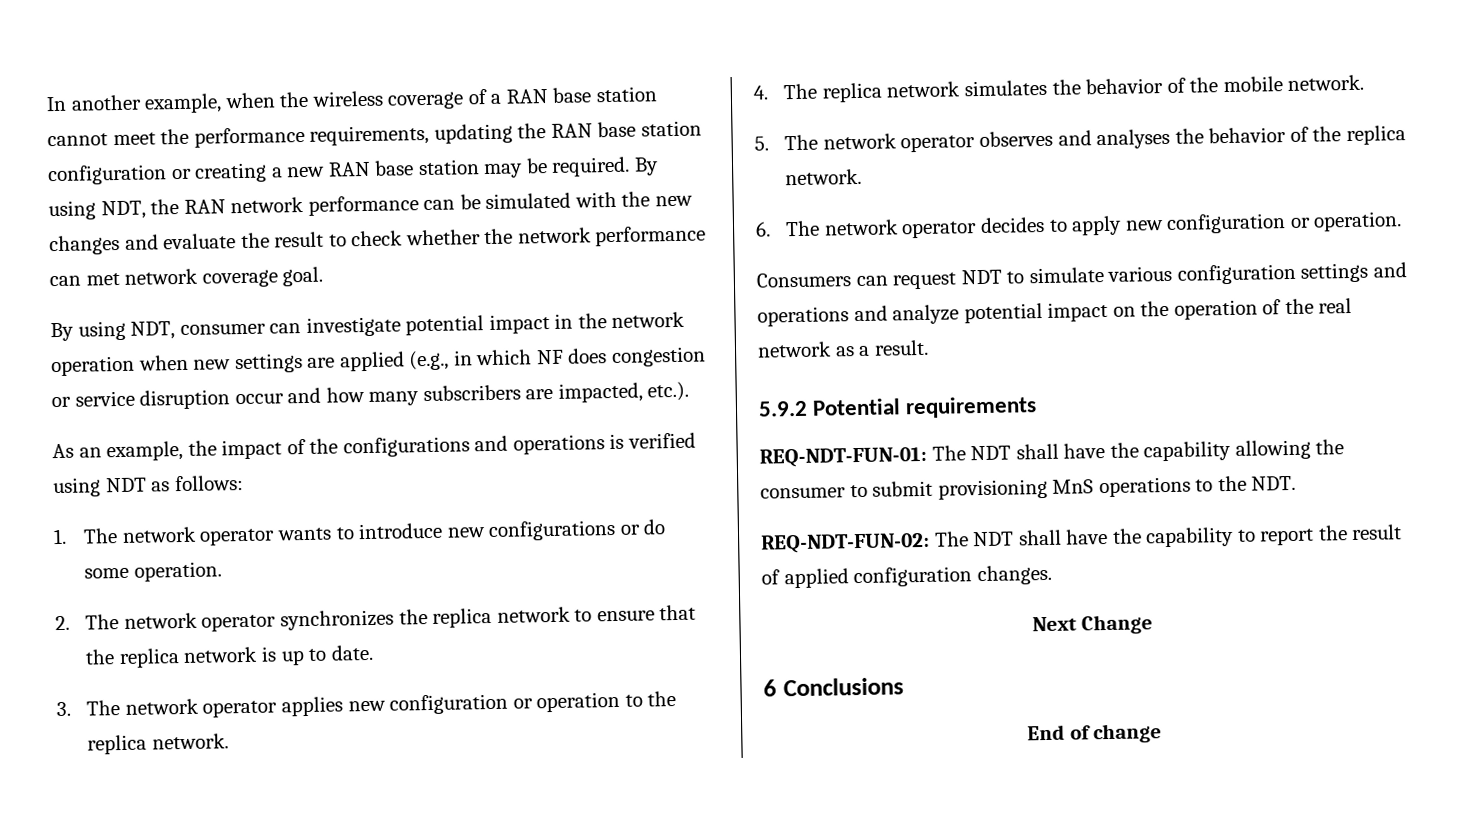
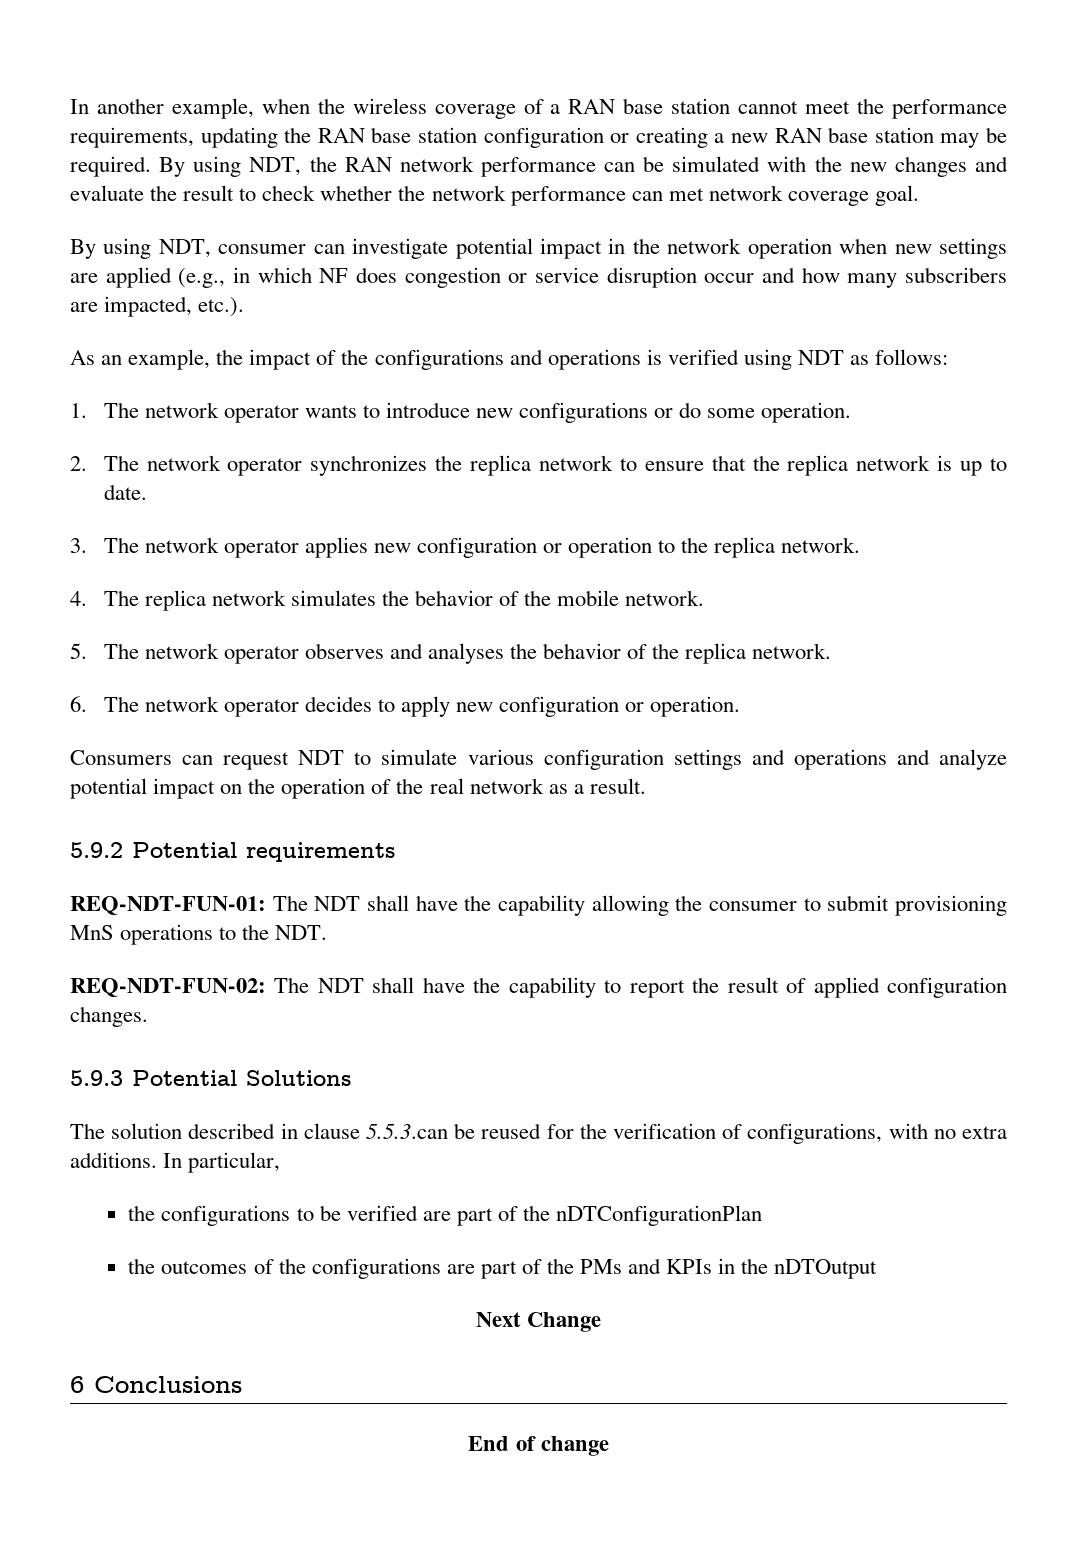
(1052, 575) none -> [70,1070,351,1086] [70,1123,1008,1144] [70,1152,281,1173] [128,1205,763,1226] [128,1258,878,1279] // 5.9.3 Potential Solutions // The solution described in clause 5.5.3.can be reused for the verification of configurations, with no extra additions. In particular, // the configurations to be verified are part of the nDTConfigurationPlan // the outcomes of the configurations are part of the PMs and KPIs in the nDTOutput

